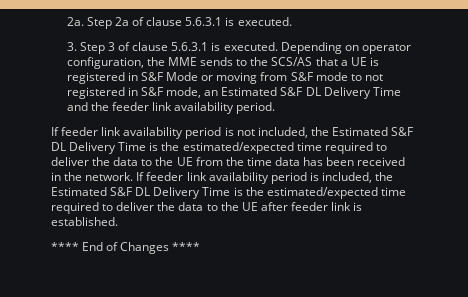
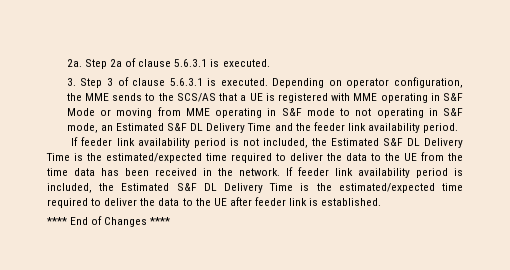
(125, 78) none -> [331,93,428,103] with MME operating
(288, 76) none -> [185,108,277,118] MME operating in
[66,87,125,99] registered -> [376,108,424,118] operating

